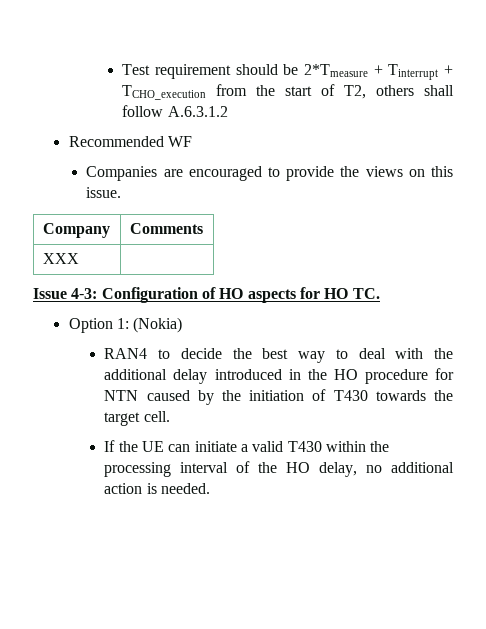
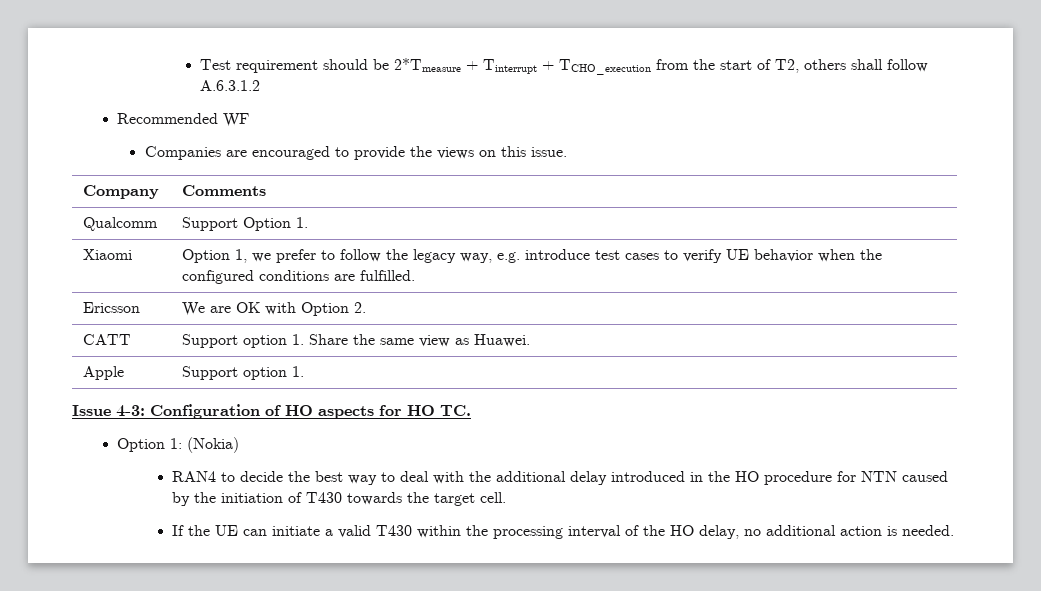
[42,253,79,264] XXX | -> [83,217,159,231] [182,217,309,231] [83,249,133,260] [182,249,883,263] [182,270,416,284] [83,302,141,313] [182,302,367,316] [83,334,132,345] [182,334,531,348] [83,366,125,380] [182,366,305,380] Qualcomm | Support Option 1. // Xiaomi | Option 1, we prefer to follow the legacy way, e.g. introduce test cases to verify UE behavior when the configured conditions are fulfilled. // Ericsson | We are OK with Option 2. // CATT | Support option 1. Share the same view as Huawei. // Apple | Support option 1.

